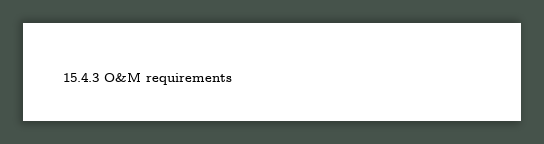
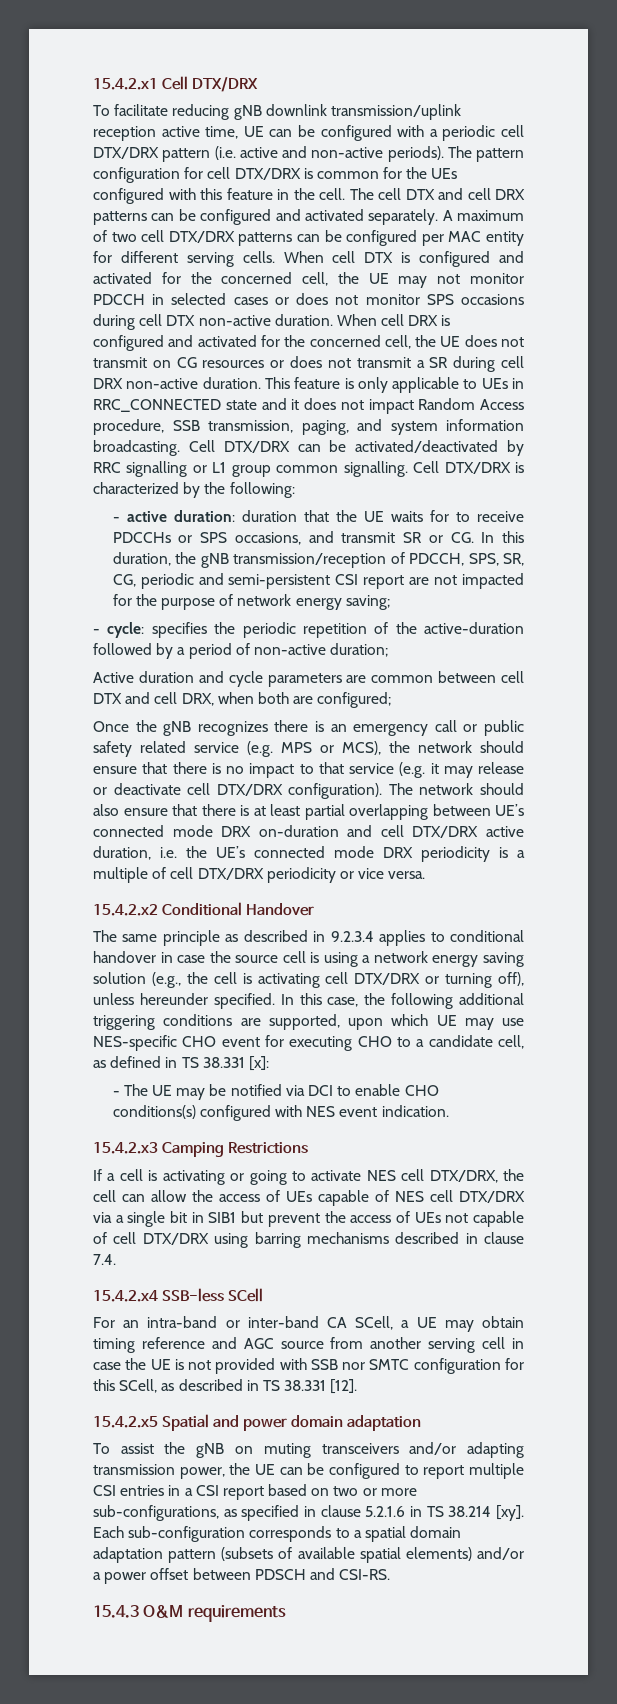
(63, 77) none -> [93,76,259,92] [93,104,461,120] [93,125,524,141] [93,146,524,162] [93,167,458,183] [93,188,525,204] [93,209,524,225] [93,230,524,246] [93,251,525,267] [93,272,524,288] [93,293,524,305] [93,314,451,330] [93,335,524,351] [93,356,524,372] [93,377,524,393] [93,398,524,414] [93,419,524,435] [93,440,524,456] [93,461,524,477] [93,482,295,498] [112,510,524,522] [112,531,524,545] [112,552,524,568] [112,573,524,589] [112,594,390,610] [93,622,524,638] [93,643,389,659] [93,671,524,687] [93,692,392,708] [93,720,524,736] [93,741,524,757] [93,762,524,778] [93,783,524,799] [93,804,525,820] [93,825,524,838] [93,846,525,862] [93,867,426,883] [93,902,315,916] [93,930,524,946] [93,951,524,967] [93,972,524,988] [93,993,524,1009] [93,1014,524,1030] [93,1035,524,1051] [93,1056,269,1071] [112,1084,439,1100] [112,1105,449,1121] [93,1142,309,1157] [93,1169,524,1185] [93,1190,525,1206] [93,1211,524,1227] [93,1232,524,1248] [93,1254,116,1265] [93,1288,264,1302] [93,1316,524,1332] [93,1337,525,1353] [93,1358,524,1374] [93,1379,358,1394] [93,1414,422,1431] [93,1442,524,1458] [93,1463,524,1479] [93,1484,417,1500] [93,1505,524,1521] [93,1526,462,1542] [93,1547,524,1563] [93,1568,391,1584] 15.4.2.x1 Cell DTX/DRX // To facilitate reducing gNB downlink transmission/uplink reception active time, UE can be configured with a periodic cell DTX/DRX pattern (i.e. active and non-active periods). The pattern configuration for cell DTX/DRX is common for the UEs configured with this feature in the cell. The cell DTX and cell DRX patterns can be configured and activated separately. A maximum of two cell DTX/DRX patterns can be configured per MAC entity for different serving cells. When cell DTX is configured and activated for the concerned cell, the UE may not monitor PDCCH in selected cases or does not monitor SPS occasions during cell DTX non-active duration. When cell DRX is configured and activated for the concerned cell, the UE does not transmit on CG resources or does not transmit a SR during cell DRX non-active duration. This feature is only applicable to UEs in RRC_CONNECTED state and it does not impact Random Access procedure, SSB transmission, paging, and system information broadcasting. Cell DTX/DRX can be activated/deactivated by RRC signalling or L1 group common signalling. Cell DTX/DRX is characterized by the following: // - active duration: duration that the UE waits for to receive PDCCHs or SPS occasions, and transmit SR or CG. In this duration, the gNB transmission/reception of PDCCH, SPS, SR, CG, periodic and semi-persistent CSI report are not impacted for the purpose of network energy saving; // - cycle: specifies the periodic repetition of the active-duration followed by a period of non-active duration; // Active duration and cycle parameters are common between cell DTX and cell DRX, when both are configured; // Once the gNB recognizes there is an emergency call or public safety related service (e.g. MPS or MCS), the network should ensure that there is no impact to that service (e.g. it may release or deactivate cell DTX/DRX configuration). The network should also ensure that there is at least partial overlapping between UE’s connected mode DRX on-duration and cell DTX/DRX active duration, i.e. the UE’s connected mode DRX periodicity is a multiple of cell DTX/DRX periodicity or vice versa. // 15.4.2.x2 Conditional Handover // The same principle as described in 9.2.3.4 applies to conditional handover in case the source cell is using a network energy saving solution (e.g., the cell is activating cell DTX/DRX or turning off), unless hereunder specified. In this case, the following additional triggering conditions are supported, upon which UE may use NES-specific CHO event for executing CHO to a candidate cell, as defined in TS 38.331 [x]: // - The UE may be notified via DCI to enable CHO conditions(s) configured with NES event indication. // 15.4.2.x3 Camping Restrictions // If a cell is activating or going to activate NES cell DTX/DRX, the cell can allow the access of UEs capable of NES cell DTX/DRX via a single bit in SIB1 but prevent the access of UEs not capable of cell DTX/DRX using barring mechanisms described in clause 7.4. // 15.4.2.x4 SSB-less SCell // For an intra-band or inter-band CA SCell, a UE may obtain timing reference and AGC source from another serving cell in case the UE is not provided with SSB nor SMTC configuration for this SCell, as described in TS 38.331 [12]. // 15.4.2.x5 Spatial and power domain adaptation // To assist the gNB on muting transceivers and/or adapting transmission power, the UE can be configured to report multiple CSI entries in a CSI report based on two or more sub-configurations, as specified in clause 5.2.1.6 in TS 38.214 [xy]. Each sub-configuration corresponds to a spatial domain adaptation pattern (subsets of available spatial elements) and/or a power offset between PDSCH and CSI-RS. //

